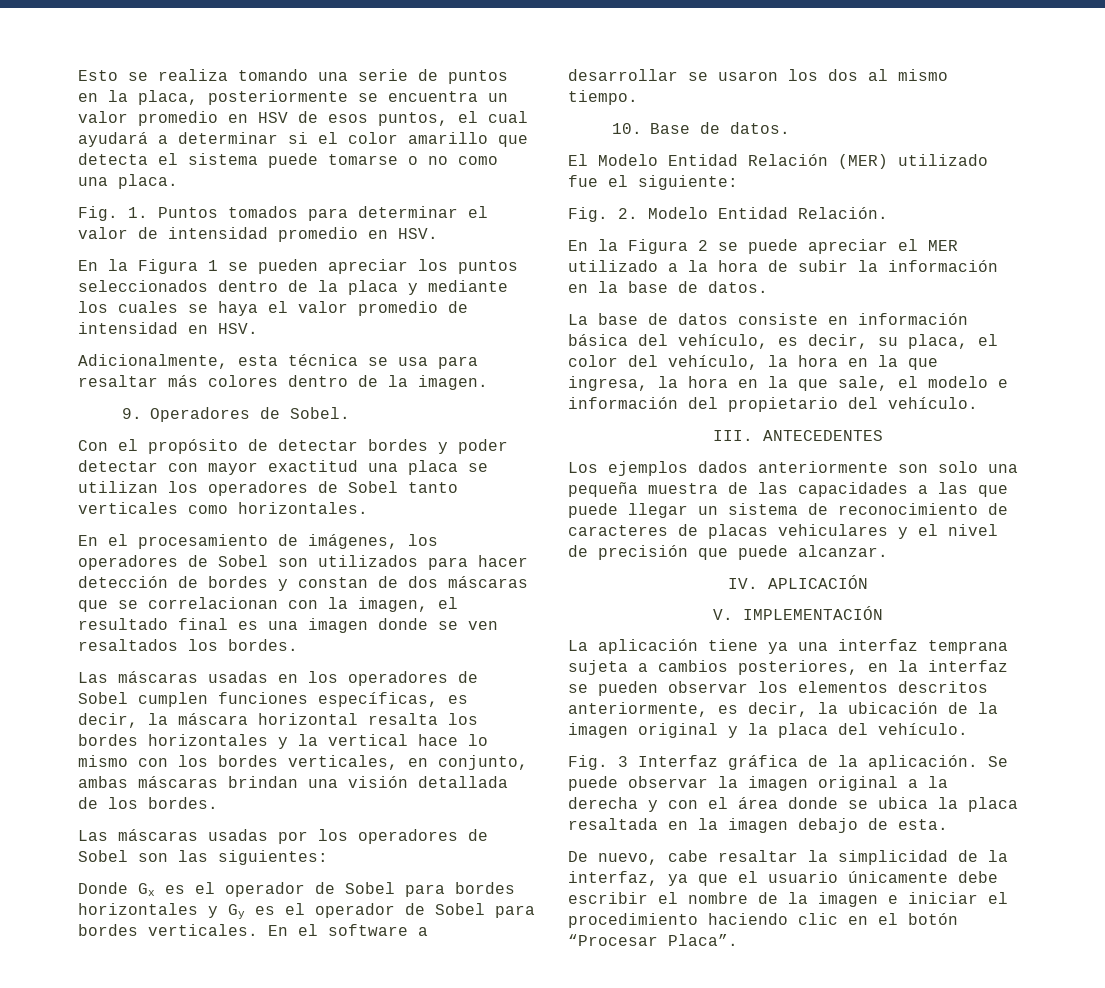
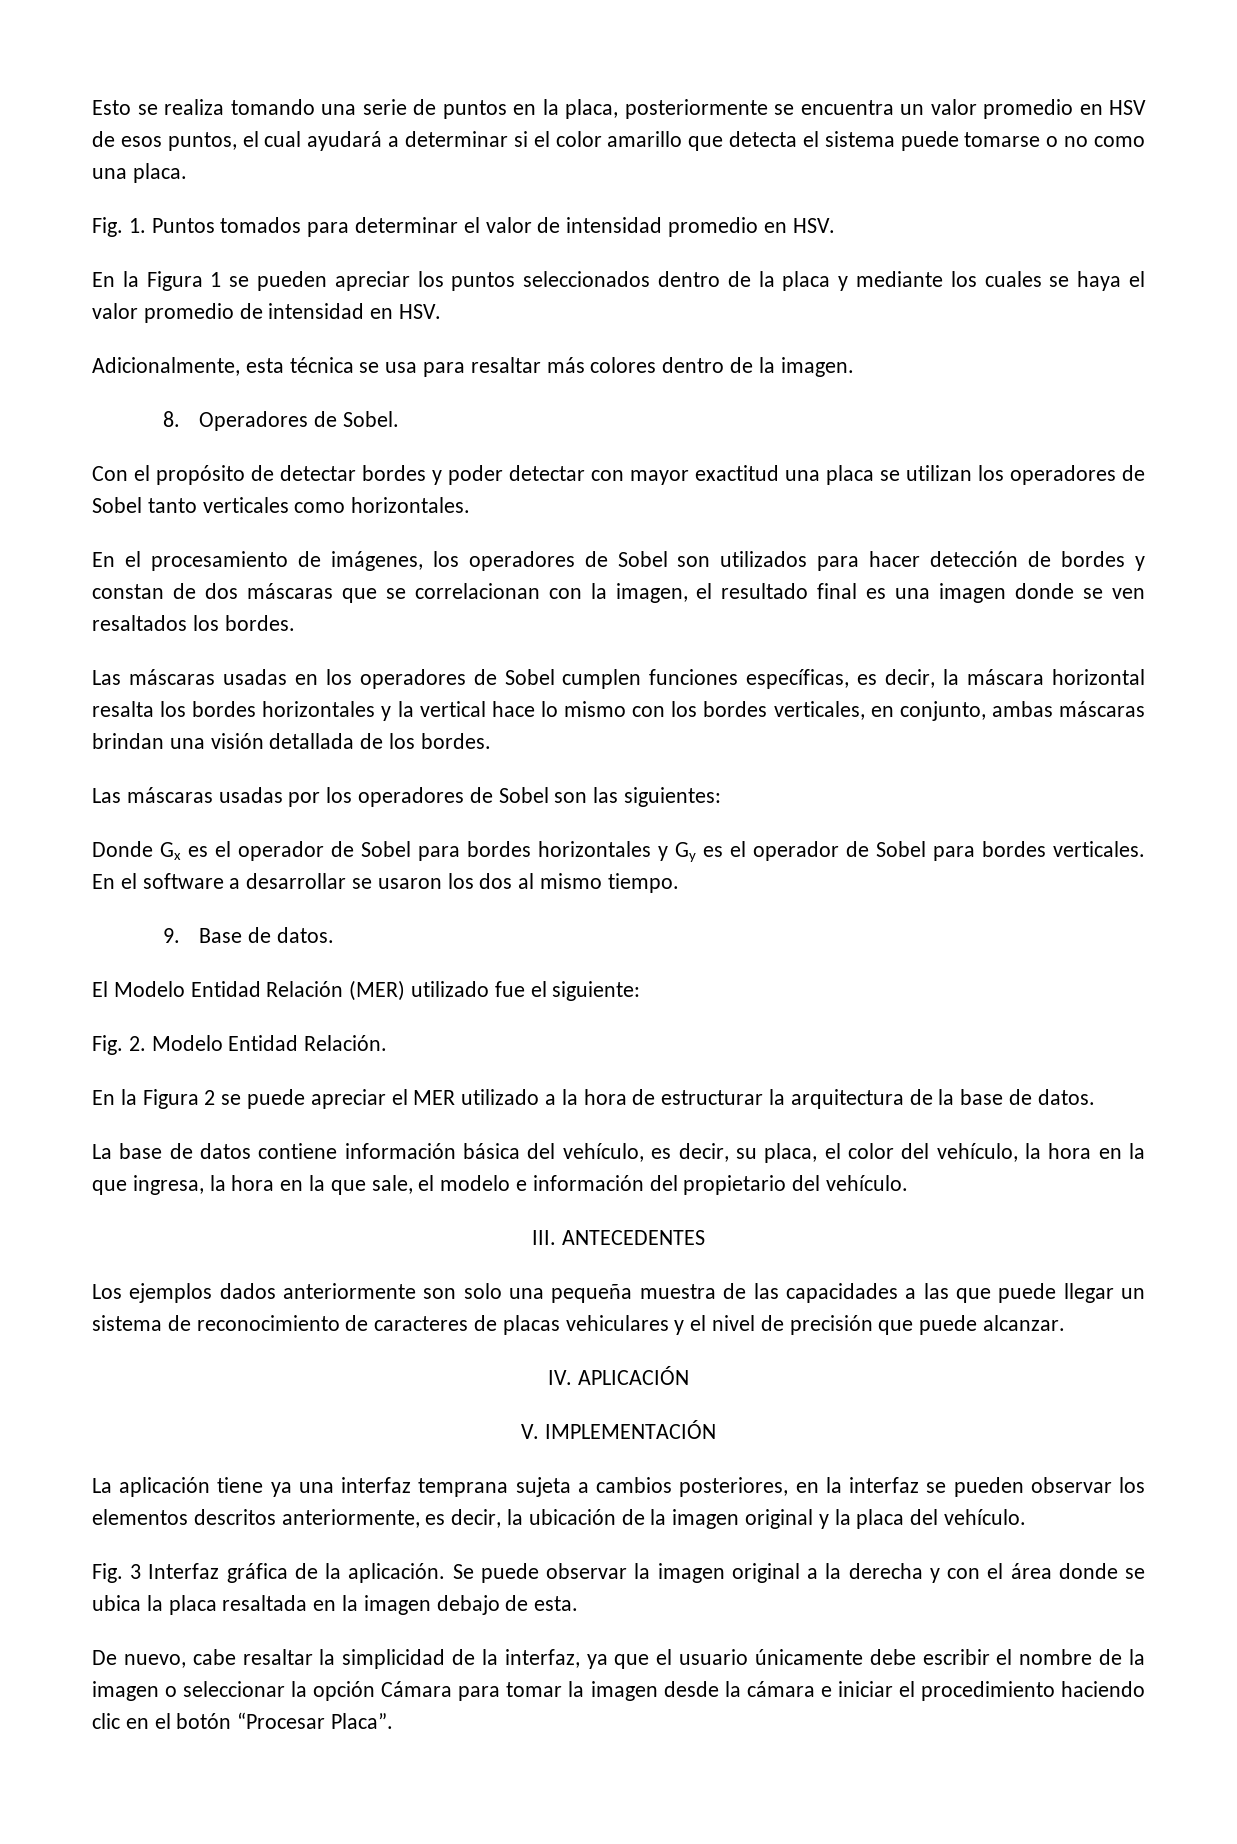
[121,408,142,419] 9. -> [163,411,181,427] 8.
[611,123,642,134] 10. -> [163,928,181,943] 9.
[798,260,998,272] [568,284,588,293] subir la información en -> [661,1089,933,1109] estructurar la arquitectura de
[738,313,848,325] consiste en -> [258,1143,338,1159] contiene
(878, 899) none -> [165,1681,815,1701] o seleccionar la opción Cámara para tomar la imagen desde la cámara

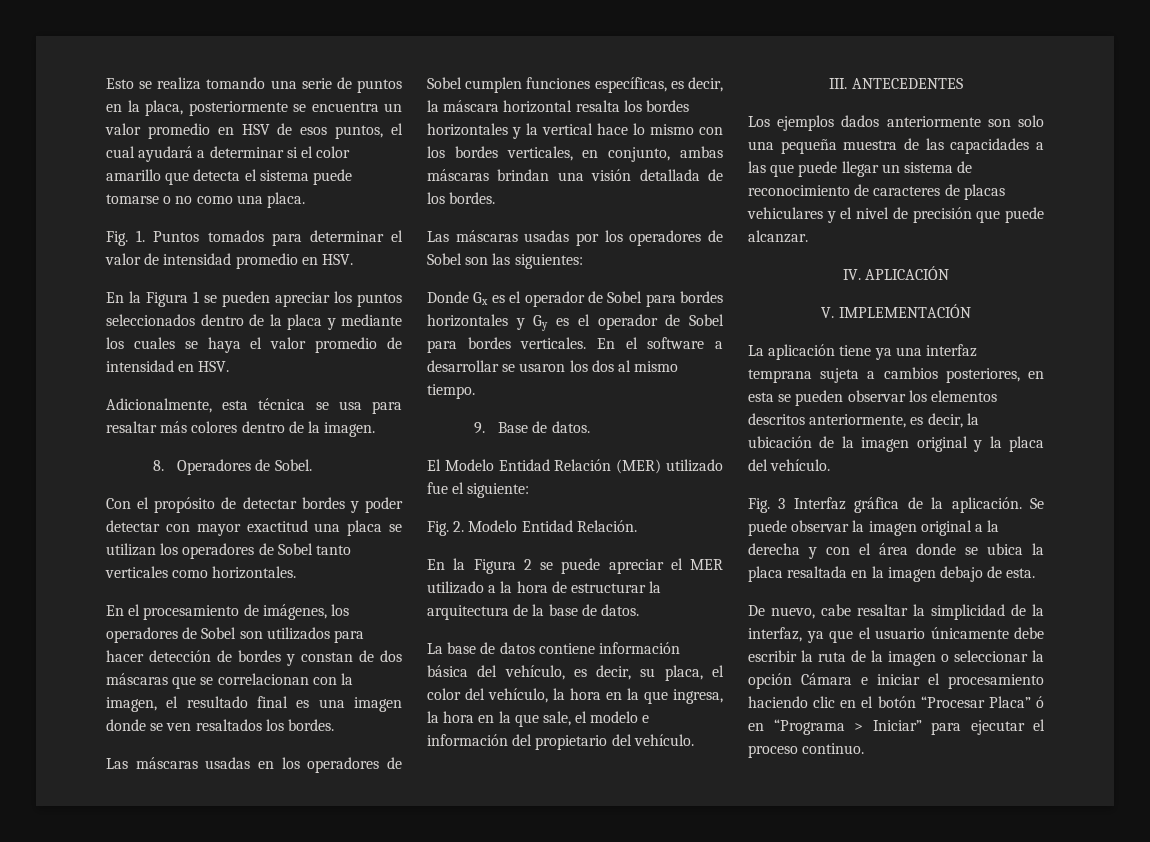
[825,1477,920,1493] la interfaz -> [748,392,774,402] esta
[996,1649,1093,1665] el nombre -> [801,650,846,662] la ruta
[458,1681,815,1701] para tomar la imagen desde la cámara -> (852, 679) none
[920,1681,1055,1701] procedimiento -> [948,674,1044,689] procesamiento
[331,1713,394,1729] Placa”. -> [988,696,1044,708] [748,719,1045,735] [748,743,865,758] Placa” ó en “Programa > Iniciar” para ejecutar el proceso continuo.

